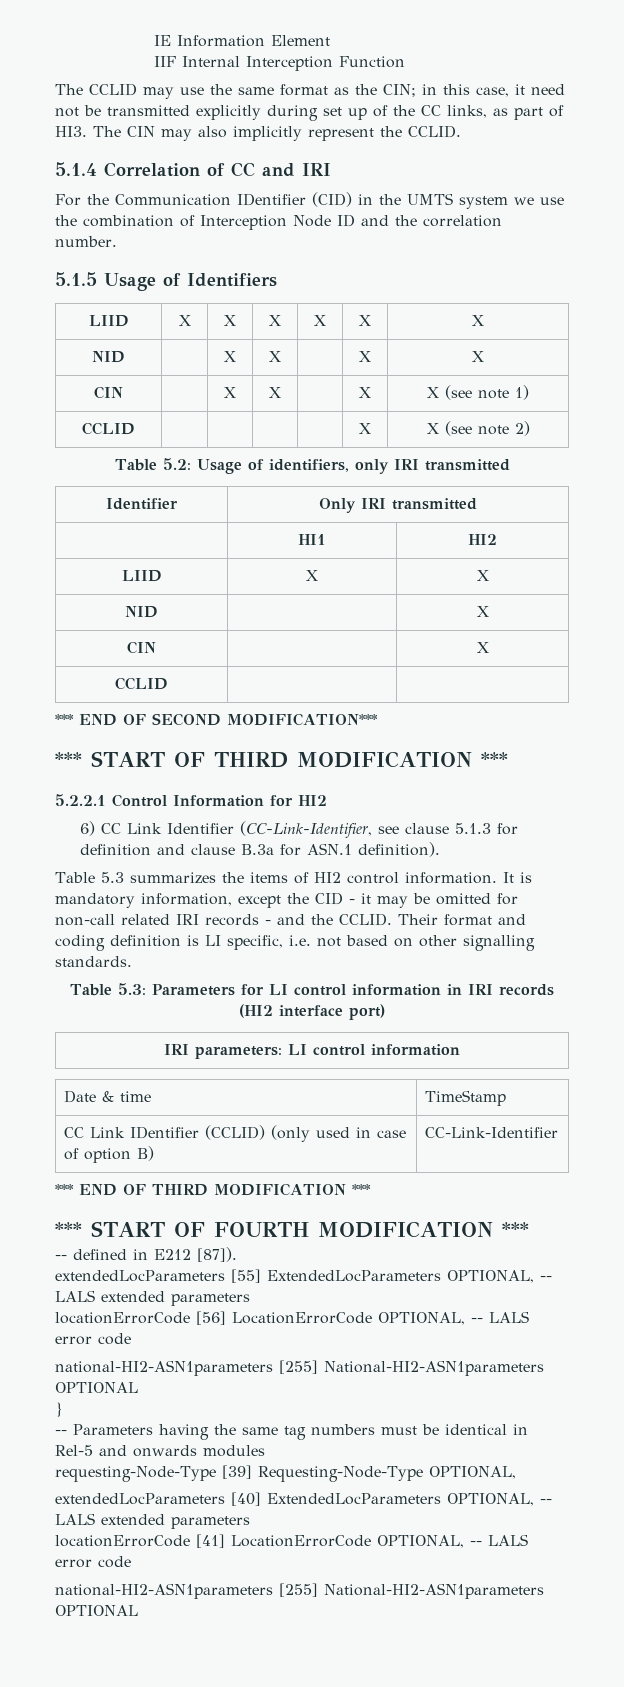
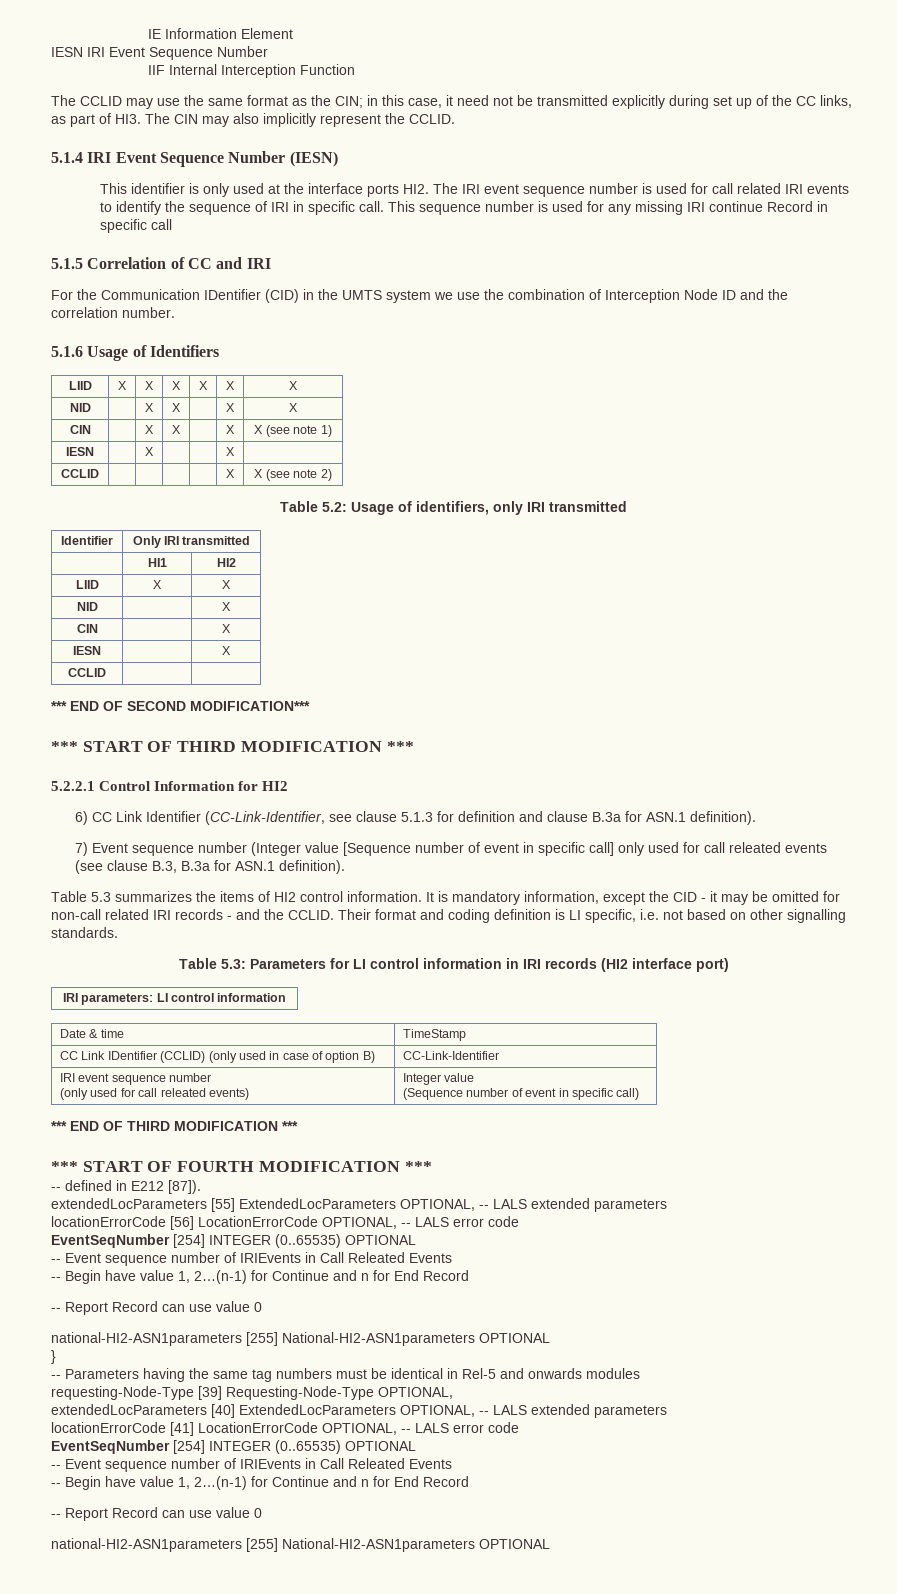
(330, 40) none -> [51,46,268,60] // IESN IRI Event Sequence Number
(97, 169) none -> [87,151,338,167] [99,183,849,197] [99,201,828,215] [99,219,172,233] [51,258,83,269] IRI Event Sequence Number (IESN) // This identifier is only used at the interface ports HI2. The IRI event sequence number is used for call related IRI events to identify the sequence of IRI in specific call. This sequence number is used for any missing IRI continue Record in specific call // 5.1.5
[55,272,97,286] 5.1.5 -> [51,346,83,357] 5.1.6
(529, 392) none -> [66,447,94,456] [145,447,154,456] [226,447,235,456] // IESN | | X | | | X |
(489, 647) none -> [73,646,101,655] [222,646,231,655] // IESN | | X
(440, 849) none -> [75,842,828,856] [75,860,346,874] // 7) Event sequence number (Integer value [Sequence number of event in specific call] only used for call releated events (see clause B.3, B.3a for ASN.1 definition).
(558, 1132) none -> [60,1073,212,1085] [60,1088,249,1100] [403,1073,475,1085] [403,1088,640,1100] // IRI event sequence number // (only used for call releated events) | Integer value // (Sequence number of event in specific call)
(131, 1339) none -> [51,1234,416,1248] [51,1252,452,1266] [51,1270,469,1284] [51,1301,262,1315] // EventSeqNumber [254] INTEGER (0..65535) OPTIONAL // -- Event sequence number of IRIEvents in Call Releated Events // -- Begin have value 1, 2…(n-1) for Continue and n for End Record // -- Report Record can use value 0
(131, 1562) none -> [51,1440,416,1454] [51,1458,452,1472] [51,1476,469,1490] [51,1507,262,1521] // EventSeqNumber [254] INTEGER (0..65535) OPTIONAL // -- Event sequence number of IRIEvents in Call Releated Events // -- Begin have value 1, 2…(n-1) for Continue and n for End Record // -- Report Record can use value 0

